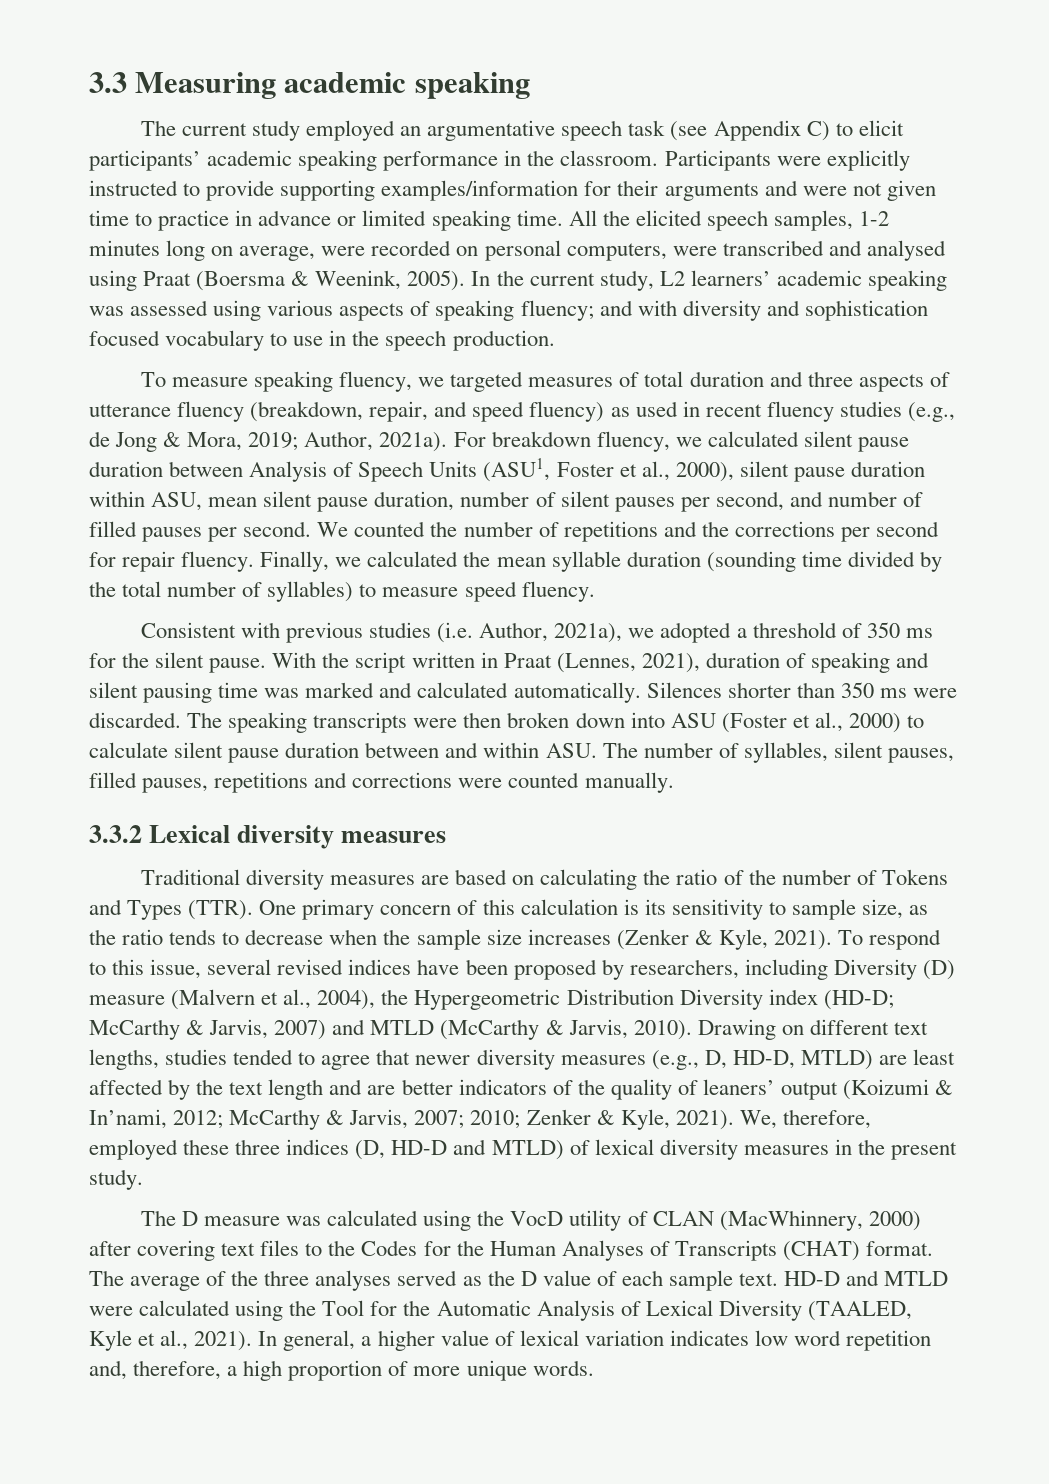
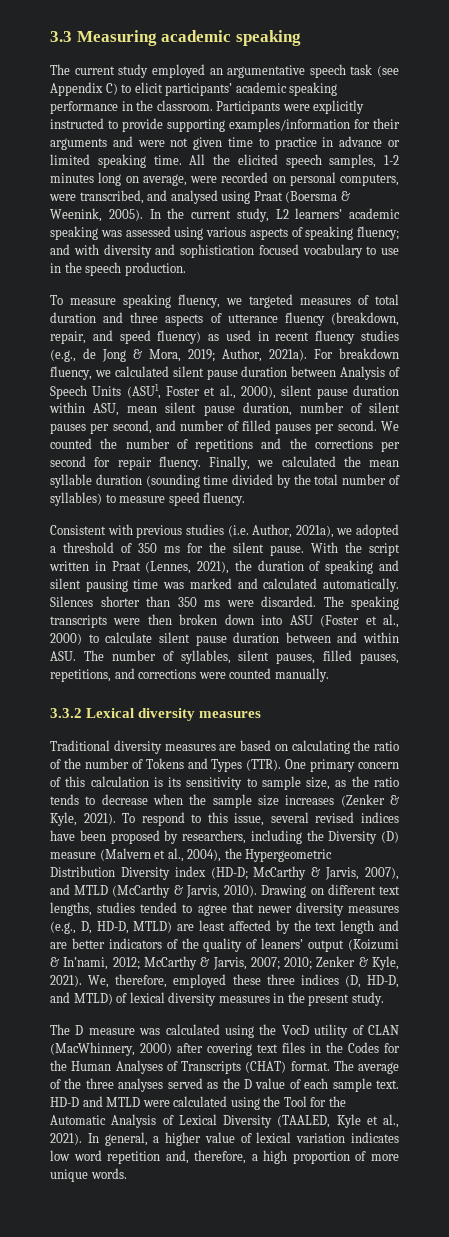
[722,240,824,256] transcribed -> [79,190,144,204] transcribed,
(700, 663) none -> [234,560,252,571] the
[214,772,309,793] repetitions -> [50,669,111,682] repetitions,
(828, 969) none -> [306,830,324,841] the
[274,1020,327,1040] 2007) -> [364,867,399,880] 2007),
[391,1140,448,1155] HD-D -> [367,975,399,988] HD-D,
[305,1243,323,1256] to -> [310,1043,321,1053] in

